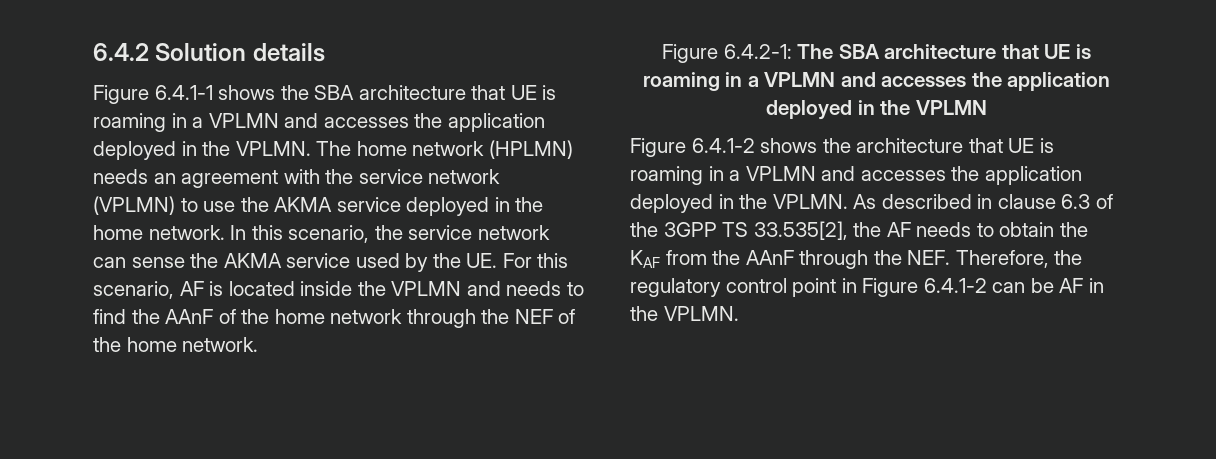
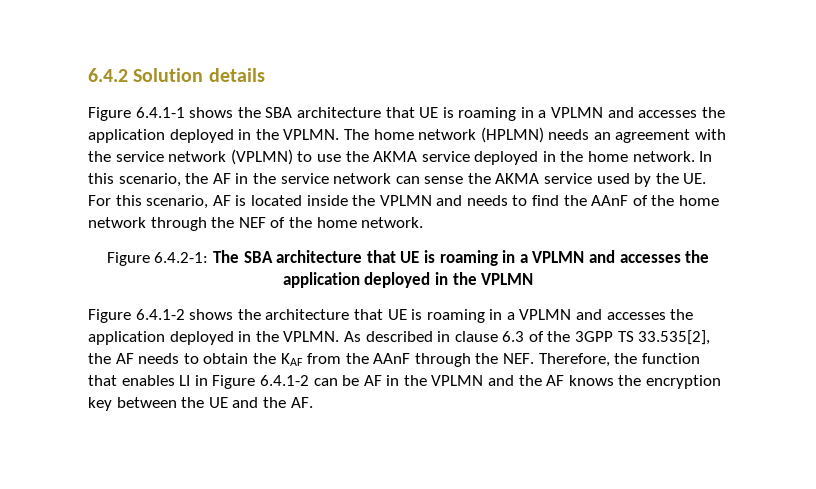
(403, 232) none -> [212,173,276,184] AF in the
[630,278,837,297] regulatory control point -> [641,353,700,364] [88,375,191,386] function that enables LI
[663,306,739,321] VPLMN. -> [431,375,722,389] [88,397,313,411] VPLMN and the AF knows the encryption key between the UE and the AF.

